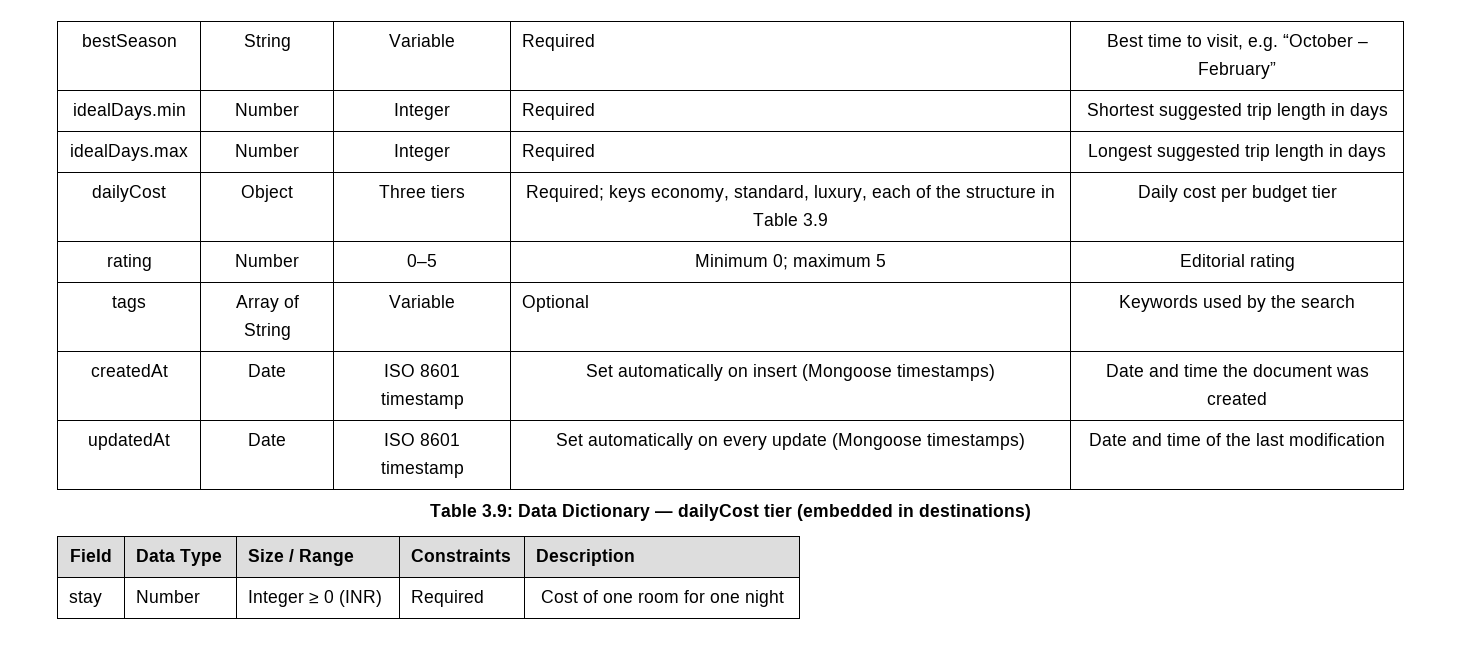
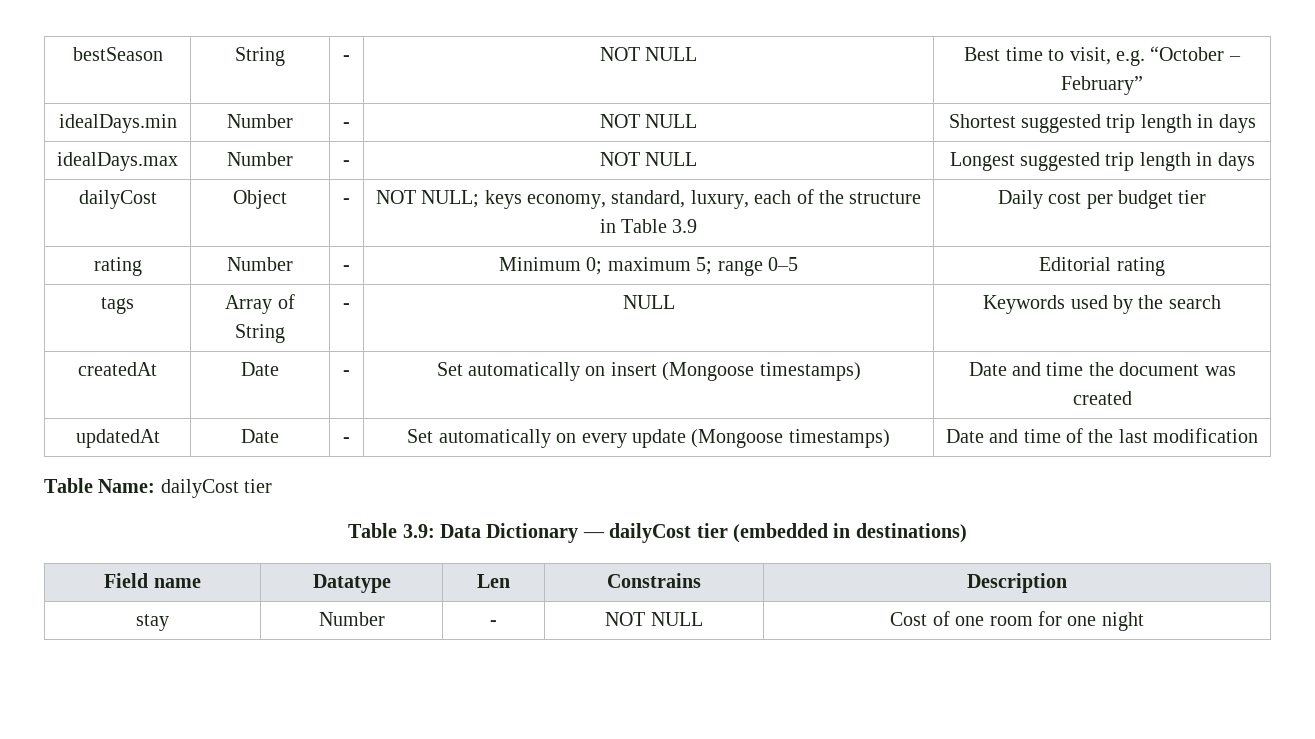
[389,34,455,47] [522,34,596,51] Variable | Required -> [343,55,350,61] [599,47,698,61] - | NOT NULL
[394,103,450,120] [522,103,596,120] Integer | Required -> [343,122,350,128] [599,114,698,128] - | NOT NULL
[394,144,450,161] [522,144,596,161] Integer | Required -> [343,160,350,166] [599,152,698,166] - | NOT NULL
[379,185,465,198] [526,185,604,202] Three tiers | Required; -> [343,198,350,204] [375,190,480,208] - | NOT NULL;
[407,254,437,267] 0–5 -> [343,265,350,271] -
[876,254,886,267] 5 -> [696,257,798,276] 5; range 0–5
[389,295,455,308] [522,295,590,312] Variable | Optional -> [343,303,350,309] [622,295,675,309] - | NULL
[384,364,460,377] [380,392,464,409] ISO 8601 timestamp -> [343,370,350,376] -
[384,433,460,446] [380,461,464,478] ISO 8601 timestamp -> [343,437,350,443] -
(1385, 439) none -> [44,478,273,498] // Table Name: dailyCost tier
[136,549,223,566] [248,549,355,566] [411,549,512,562] [536,549,636,566] [69,591,103,607] [136,590,201,603] [248,590,383,607] [411,590,485,607] | Data Type | Size / Range | Constraints | Description // stay | Number | Integer ≥ 0 (INR) | Required -> [153,578,201,588] [312,574,391,593] [477,574,510,588] [607,573,701,588] [967,573,1067,593] [136,614,169,631] [318,612,385,626] [490,620,497,626] [605,612,703,626] name | Datatype | Len | Constrains | Description // stay | Number | - | NOT NULL

